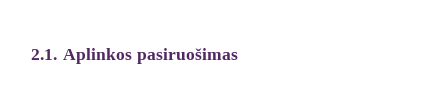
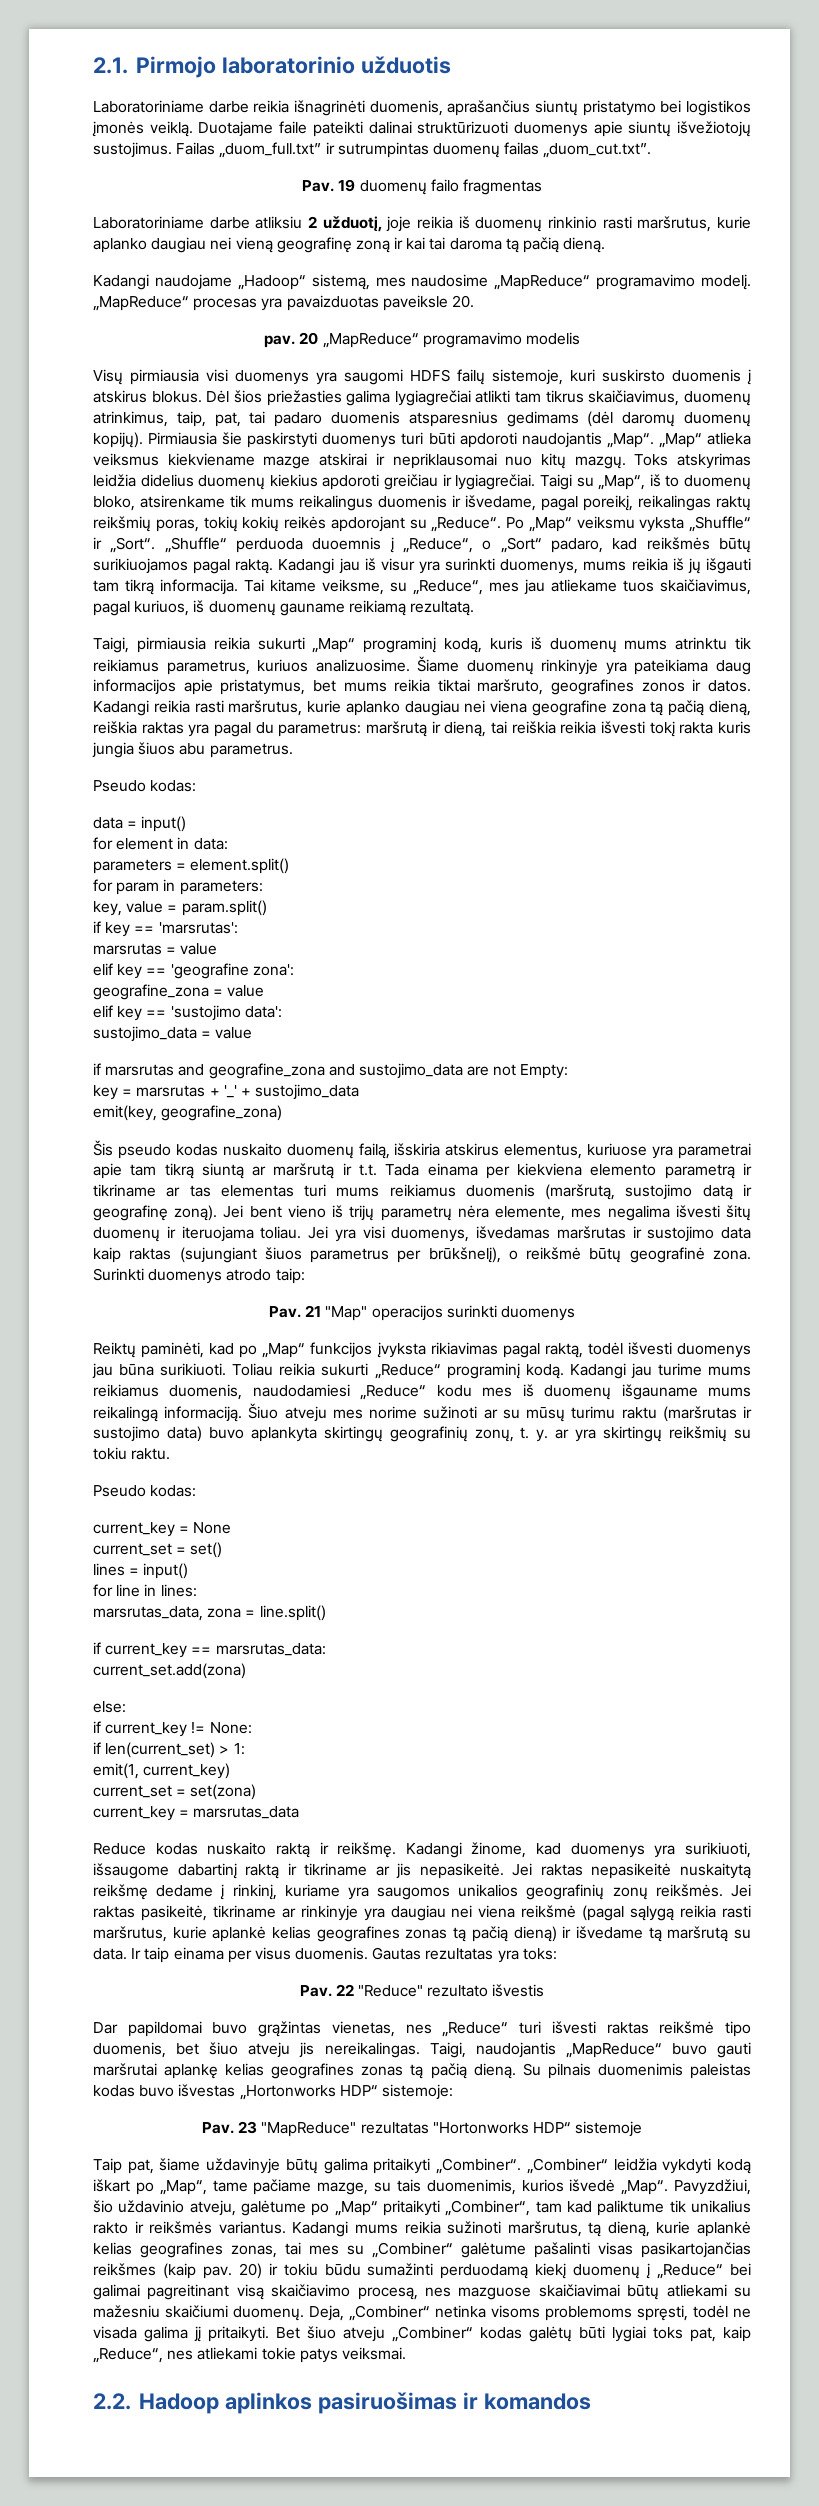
[63,48,238,64] Aplinkos pasiruošimas -> [135,56,451,78] [93,100,751,116] [92,121,751,137] [93,142,652,158] [302,179,542,195] [93,216,751,232] [93,237,606,253] [93,274,751,290] [93,295,474,311] [264,332,580,348] [93,369,751,385] [93,390,751,406] [93,411,751,427] [93,432,751,448] [93,453,751,469] [93,474,752,490] [93,495,751,511] [93,516,751,532] [93,537,751,553] [93,558,751,574] [93,579,751,595] [93,600,475,616] [93,637,752,653] [93,656,751,675] [93,679,751,695] [93,700,751,716] [93,721,751,737] [92,742,293,758] [93,780,197,792] [93,816,187,832] [93,837,228,850] [93,858,290,874] [93,879,263,895] [93,900,267,916] [93,921,238,937] [93,943,218,955] [93,963,294,979] [93,984,265,1000] [93,1005,282,1021] [93,1026,253,1042] [93,1063,569,1079] [93,1084,360,1100] [93,1105,283,1121] [93,1140,751,1159] [93,1163,752,1179] [93,1184,752,1200] [93,1205,752,1221] [93,1226,751,1242] [93,1247,751,1263] [93,1268,305,1284] [269,1305,575,1321] [93,1342,751,1358] [92,1363,752,1379] [93,1384,752,1400] [93,1403,753,1422] [93,1426,751,1442] [93,1447,171,1460] [93,1485,197,1497] [93,1522,232,1537] [93,1542,223,1558] [93,1563,189,1579] [93,1584,197,1597] [93,1605,326,1621] [93,1642,326,1658] [93,1663,246,1679] [93,1701,126,1713] [93,1721,252,1737] [93,1742,245,1758] [93,1763,231,1779] [93,1784,257,1800] [93,1806,300,1821] [93,1842,751,1858] [93,1863,752,1879] [93,1884,751,1900] [93,1905,751,1921] [93,1926,752,1942] [93,1947,557,1963] [299,1984,545,1997] [93,2021,752,2037] [93,2042,752,2058] [93,2063,751,2079] [93,2084,453,2100] [201,2121,643,2137] [93,2158,752,2174] [93,2179,751,2195] [93,2200,751,2216] [93,2221,751,2237] [93,2242,751,2258] [93,2263,751,2279] [93,2284,751,2300] [93,2305,751,2321] [93,2326,751,2342] [93,2347,406,2363] [93,2392,591,2414] Pirmojo laboratorinio užduotis // Laboratoriniame darbe reikia išnagrinėti duomenis, aprašančius siuntų pristatymo bei logistikos įmonės veiklą. Duotajame faile pateikti dalinai struktūrizuoti duomenys apie siuntų išvežiotojų sustojimus. Failas „duom_full.txt” ir sutrumpintas duomenų failas „duom_cut.txt”. // Pav. 19 duomenų failo fragmentas // Laboratoriniame darbe atliksiu 2 užduotį, joje reikia iš duomenų rinkinio rasti maršrutus, kurie aplanko daugiau nei vieną geografinę zoną ir kai tai daroma tą pačią dieną. // Kadangi naudojame „Hadoop“ sistemą, mes naudosime „MapReduce“ programavimo modelį. „MapReduce“ procesas yra pavaizduotas paveiksle 20. // pav. 20 „MapReduce“ programavimo modelis // Visų pirmiausia visi duomenys yra saugomi HDFS failų sistemoje, kuri suskirsto duomenis į atskirus blokus. Dėl šios priežasties galima lygiagrečiai atlikti tam tikrus skaičiavimus, duomenų atrinkimus, taip, pat, tai padaro duomenis atsparesnius gedimams (dėl daromų duomenų kopijų). Pirmiausia šie paskirstyti duomenys turi būti apdoroti naudojantis „Map“. „Map“ atlieka veiksmus kiekviename mazge atskirai ir nepriklausomai nuo kitų mazgų. Toks atskyrimas leidžia didelius duomenų kiekius apdoroti greičiau ir lygiagrečiai. Taigi su „Map“, iš to duomenų bloko, atsirenkame tik mums reikalingus duomenis ir išvedame, pagal poreikį, reikalingas raktų reikšmių poras, tokių kokių reikės apdorojant su „Reduce“. Po „Map“ veiksmu vyksta „Shuffle“ ir „Sort“. „Shuffle“ perduoda duoemnis į „Reduce“, o „Sort“ padaro, kad reikšmės būtų surikiuojamos pagal raktą. Kadangi jau iš visur yra surinkti duomenys, mums reikia iš jų išgauti tam tikrą informacija. Tai kitame veiksme, su „Reduce“, mes jau atliekame tuos skaičiavimus, pagal kuriuos, iš duomenų gauname reikiamą rezultatą. // Taigi, pirmiausia reikia sukurti „Map“ programinį kodą, kuris iš duomenų mums atrinktu tik reikiamus parametrus, kuriuos analizuosime. Šiame duomenų rinkinyje yra pateikiama daug informacijos apie pristatymus, bet mums reikia tiktai maršruto, geografines zonos ir datos. Kadangi reikia rasti maršrutus, kurie aplanko daugiau nei viena geografine zona tą pačią dieną, reiškia raktas yra pagal du parametrus: maršrutą ir dieną, tai reiškia reikia išvesti tokį rakta kuris jungia šiuos abu parametrus. // Pseudo kodas: // data = input() // for element in data: // parameters = element.split() // for param in parameters: // key, value = param.split() // if key == 'marsrutas': // marsrutas = value // elif key == 'geografine zona': // geografine_zona = value // elif key == 'sustojimo data': // sustojimo_data = value // if marsrutas and geografine_zona and sustojimo_data are not Empty: // key = marsrutas + '_' + sustojimo_data // emit(key, geografine_zona) // Šis pseudo kodas nuskaito duomenų failą, išskiria atskirus elementus, kuriuose yra parametrai apie tam tikrą siuntą ar maršrutą ir t.t. Tada einama per kiekviena elemento parametrą ir tikriname ar tas elementas turi mums reikiamus duomenis (maršrutą, sustojimo datą ir geografinę zoną). Jei bent vieno iš trijų parametrų nėra elemente, mes negalima išvesti šitų duomenų ir iteruojama toliau. Jei yra visi duomenys, išvedamas maršrutas ir sustojimo data kaip raktas (sujungiant šiuos parametrus per brūkšnelį), o reikšmė būtų geografinė zona. Surinkti duomenys atrodo taip: // Pav. 21 "Map" operacijos surinkti duomenys // Reiktų paminėti, kad po „Map“ funkcijos įvyksta rikiavimas pagal raktą, todėl išvesti duomenys jau būna surikiuoti. Toliau reikia sukurti „Reduce“ programinį kodą. Kadangi jau turime mums reikiamus duomenis, naudodamiesi „Reduce“ kodu mes iš duomenų išgauname mums reikalingą informaciją. Šiuo atveju mes norime sužinoti ar su mūsų turimu raktu (maršrutas ir sustojimo data) buvo aplankyta skirtingų geografinių zonų, t. y. ar yra skirtingų reikšmių su tokiu raktu. // Pseudo kodas: // current_key = None // current_set = set() // lines = input() // for line in lines: // marsrutas_data, zona = line.split() // if current_key == marsrutas_data: // current_set.add(zona) // else: // if current_key != None: // if len(current_set) > 1: // emit(1, current_key) // current_set = set(zona) // current_key = marsrutas_data // Reduce kodas nuskaito raktą ir reikšmę. Kadangi žinome, kad duomenys yra surikiuoti, išsaugome dabartinį raktą ir tikriname ar jis nepasikeitė. Jei raktas nepasikeitė nuskaitytą reikšmę dedame į rinkinį, kuriame yra saugomos unikalios geografinių zonų reikšmės. Jei raktas pasikeitė, tikriname ar rinkinyje yra daugiau nei viena reikšmė (pagal sąlygą reikia rasti maršrutus, kurie aplankė kelias geografines zonas tą pačią dieną) ir išvedame tą maršrutą su data. Ir taip einama per visus duomenis. Gautas rezultatas yra toks: // Pav. 22 "Reduce" rezultato išvestis // Dar papildomai buvo grąžintas vienetas, nes „Reduce“ turi išvesti raktas reikšmė tipo duomenis, bet šiuo atveju jis nereikalingas. Taigi, naudojantis „MapReduce“ buvo gauti maršrutai aplankę kelias geografines zonas tą pačią dieną. Su pilnais duomenimis paleistas kodas buvo išvestas „Hortonworks HDP“ sistemoje: // Pav. 23 "MapReduce" rezultatas "Hortonworks HDP“ sistemoje // Taip pat, šiame uždavinyje būtų galima pritaikyti „Combiner“. „Combiner“ leidžia vykdyti kodą iškart po „Map“, tame pačiame mazge, su tais duomenimis, kurios išvedė „Map“. Pavyzdžiui, šio uždavinio atveju, galėtume po „Map“ pritaikyti „Combiner“, tam kad paliktume tik unikalius rakto ir reikšmės variantus. Kadangi mums reikia sužinoti maršrutus, tą dieną, kurie aplankė kelias geografines zonas, tai mes su „Combiner“ galėtume pašalinti visas pasikartojančias reikšmes (kaip pav. 20) ir tokiu būdu sumažinti perduodamą kiekį duomenų į „Reduce“ bei galimai pagreitinant visą skaičiavimo procesą, nes mazguose skaičiavimai būtų atliekami su mažesniu skaičiumi duomenų. Deja, „Combiner“ netinka visoms problemoms spręsti, todėl ne visada galima jį pritaikyti. Bet šiuo atveju „Combiner“ kodas galėtų būti lygiai toks pat, kaip „Reduce“, nes atliekami tokie patys veiksmai. // 2.2. Hadoop aplinkos pasiruošimas ir komandos

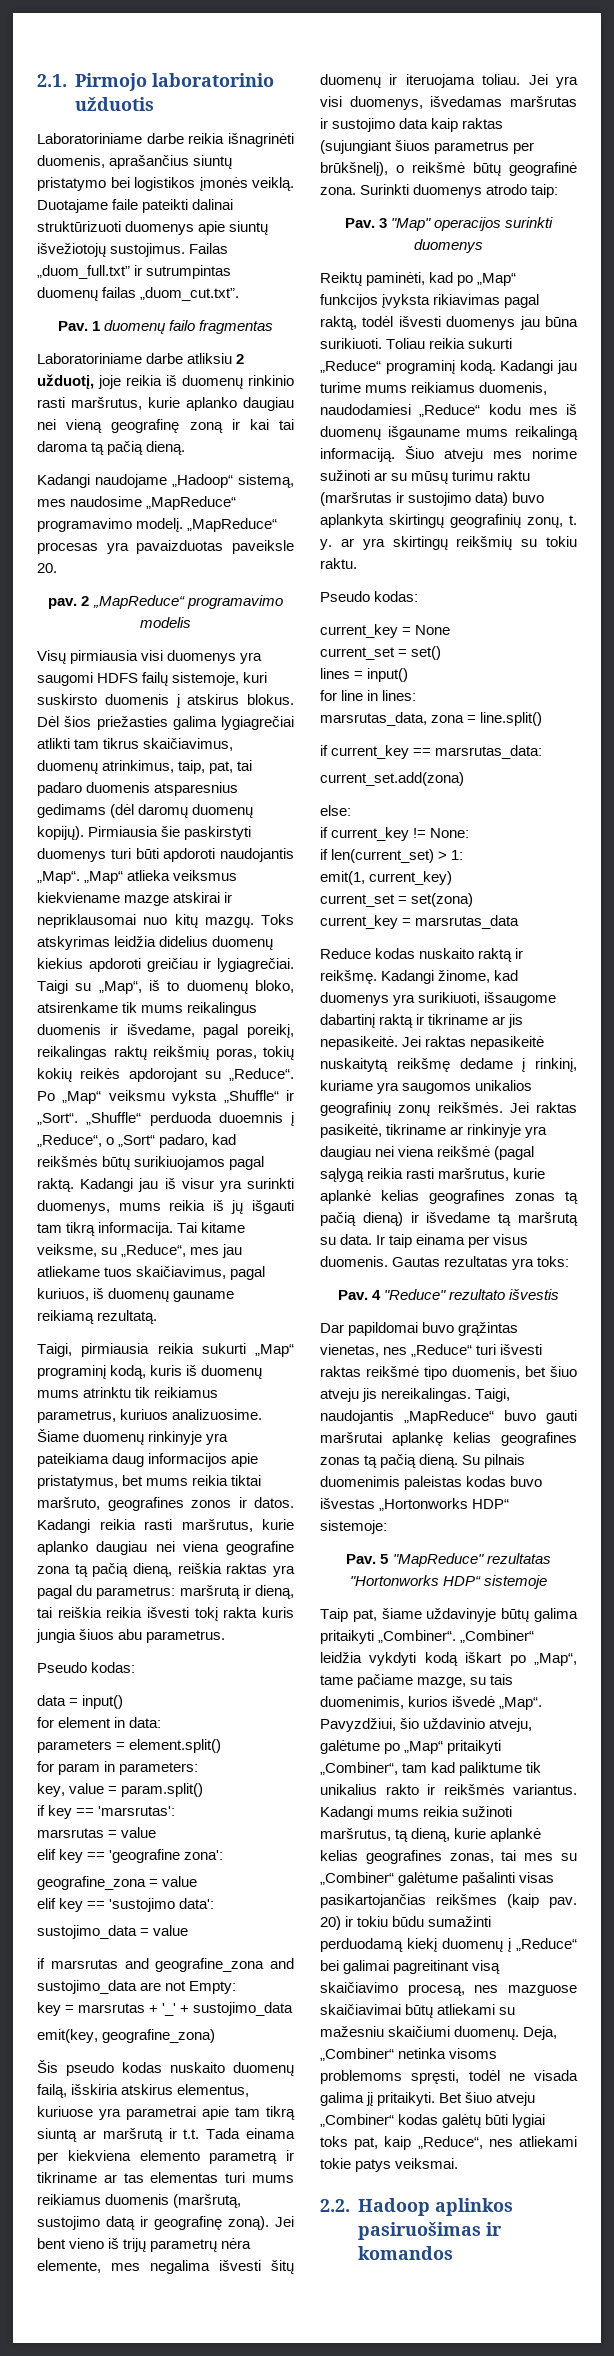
[338,179,356,192] 19 -> [91,321,100,331] 1
[299,332,319,345] 20 -> [81,596,90,606] 2
[305,1305,322,1317] 21 -> [378,218,387,228] 3
[335,1984,354,1996] 22 -> [371,1290,381,1300] 4
[238,2121,258,2134] 23 -> [380,1554,389,1564] 5

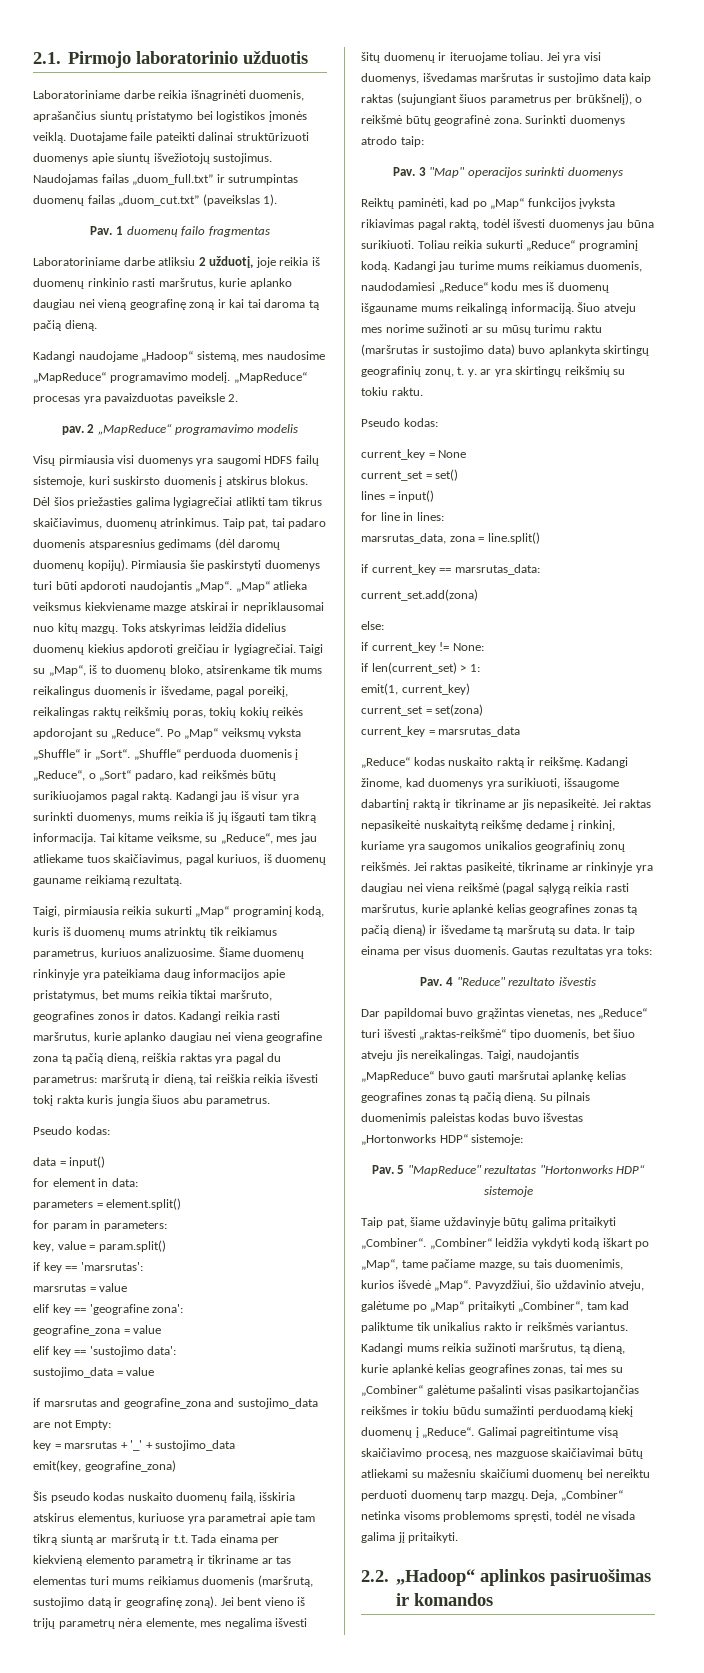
[189,243,229,254] Failas -> [33,174,129,185] Naudojamas failas
[140,287,240,301] „duom_cut.txt”. -> [118,194,278,206] „duom_cut.txt” (paveikslas 1).
[37,563,57,573] 20. -> [228,394,239,402] 2.
[102,760,206,774] atrinkimus, taip, -> [160,518,245,529] atrinkimus. Taip
[108,1090,165,1101] veiksmu -> [221,728,265,739] veiksmų
[218,1112,283,1123] duoemnis -> [239,749,292,758] duomenis
[83,1387,132,1398] atrinktu -> [164,927,207,938] atrinktų
[67,2150,131,2161] kiekviena -> [33,1555,83,1566] kiekvieną
[405,74,475,88] iteruojama -> [449,52,507,63] iteruojame
[320,948,371,959] Reduce -> [361,757,410,768] „Reduce“
[320,1366,419,1377] raktas reikšmė -> [419,1029,507,1040] „raktas-reikšmė“
[507,1894,577,1908] [320,1916,341,1930] (kaip pav. 20) -> (407, 1410) none
[516,1938,577,1951] [320,1960,470,1974] „Reduce“ bei galimai pagreitinant -> [422,1427,595,1438] „Reduce“. Galimai pagreitintume
[454,2026,520,2040] duomenų. -> [532,1469,651,1480] [361,1490,528,1501] duomenų bei nereiktu perduoti duomenų tarp mazgų.
[439,2092,536,2106] [320,2114,546,2128] [320,2136,577,2150] [320,2158,459,2172] Bet šiuo atveju „Combiner“ kodas galėtų būti lygiai toks pat, kaip „Reduce“, nes atliekami tokie patys veiksmai. -> (459, 1537) none
[357,2198,430,2216] Hadoop -> [395,1569,475,1586] „Hadoop“

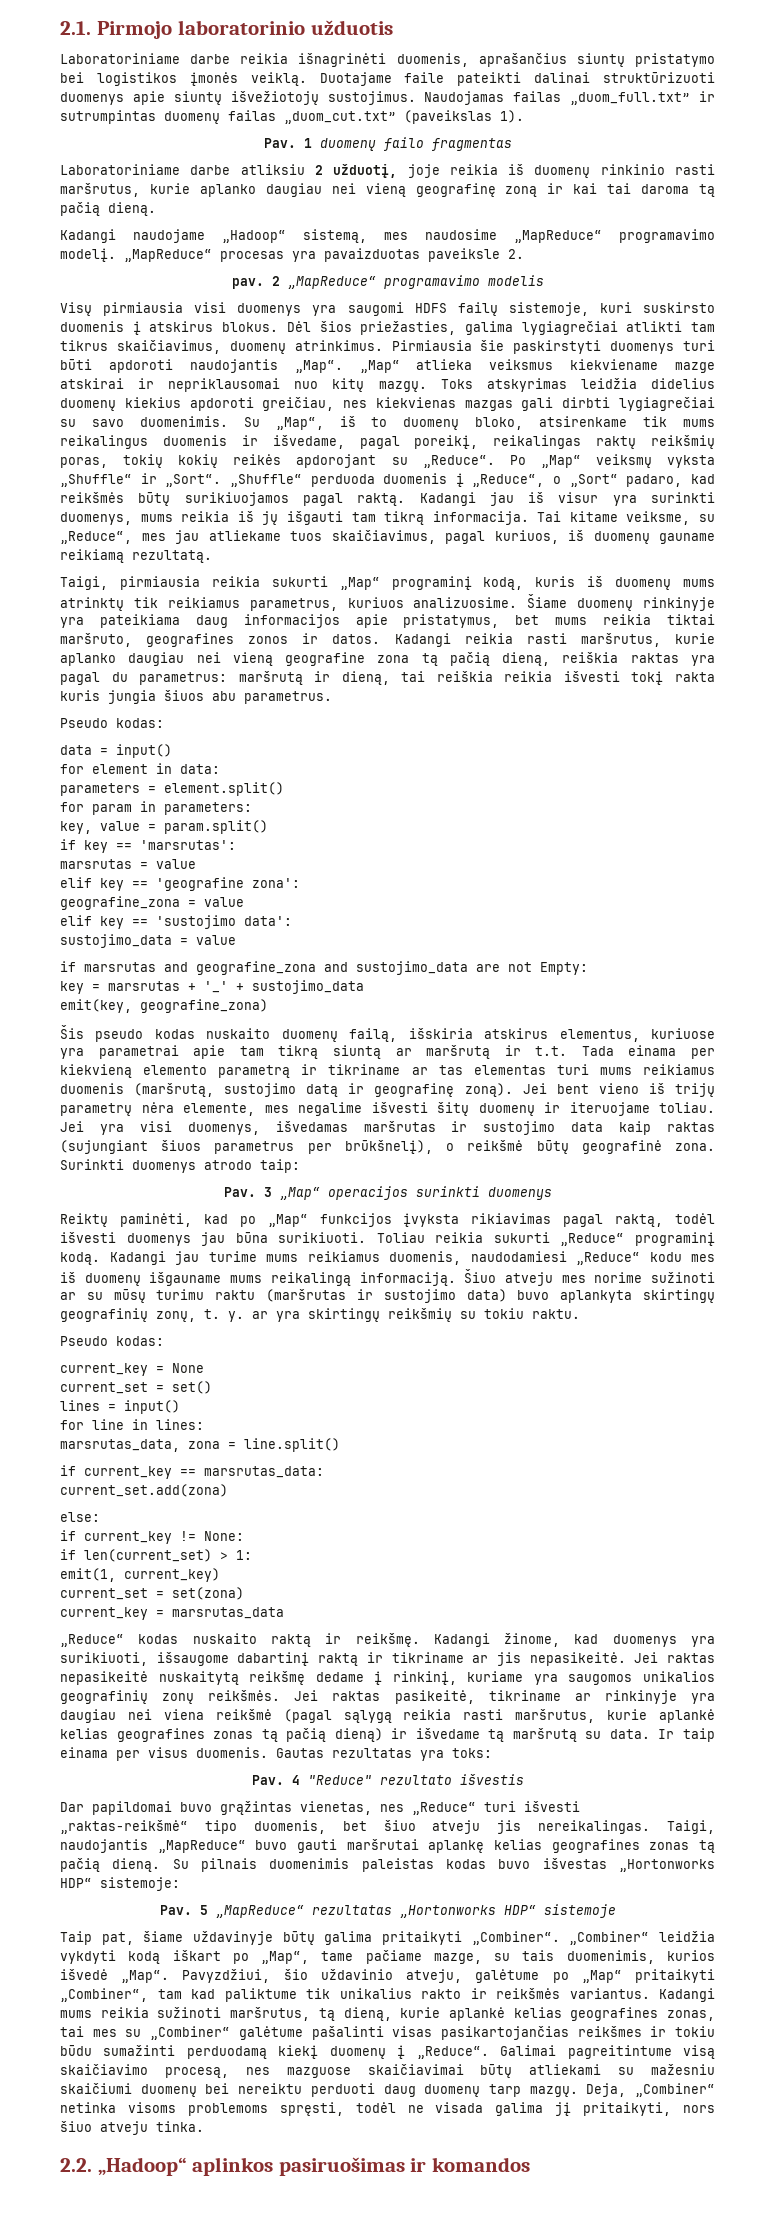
[77,497,133,508] priežasties -> [360,321,457,335] priežasties,
[222,518,327,529] [33,538,281,550] [33,559,128,571] Taip pat, tai padaro duomenis atsparesnius gedimams (dėl daromų duomenų kopijų). -> (383, 345) none
[176,644,324,655] [33,668,45,674] greičiau ir lygiagrečiai. Taigi su -> [262,397,715,411] [60,416,260,427] greičiau, nes kiekvienas mazgas gali dirbti lygiagrečiai su savo duomenimis. Su
[234,1032,263,1041] viena -> [232,652,273,666] vieną
[224,1618,272,1629] negalima -> [298,1102,362,1116] negalime
[429,167,466,178] "Map" -> [279,1187,320,1200] „Map“
[407,1165,613,1176] "MapReduce" rezultatas "Hortonworks -> [215,1905,496,1918] „MapReduce“ rezultatas „Hortonworks
(407, 1495) none -> [383,2084,416,2097] daug
[408,1532,459,1543] pritaikyti. -> [583,2102,715,2116] [60,2121,204,2135] pritaikyti, nors šiuo atveju tinka.

